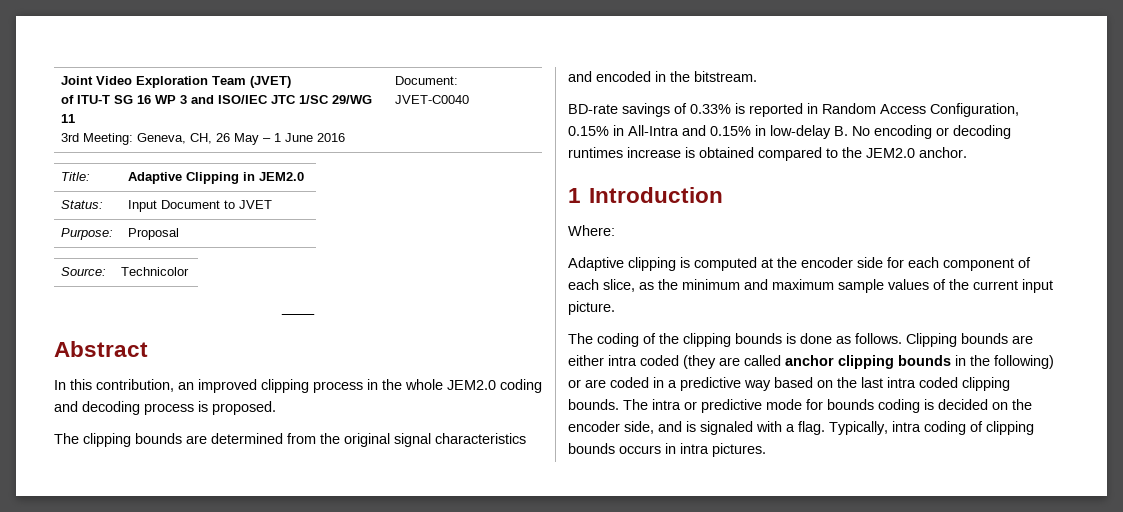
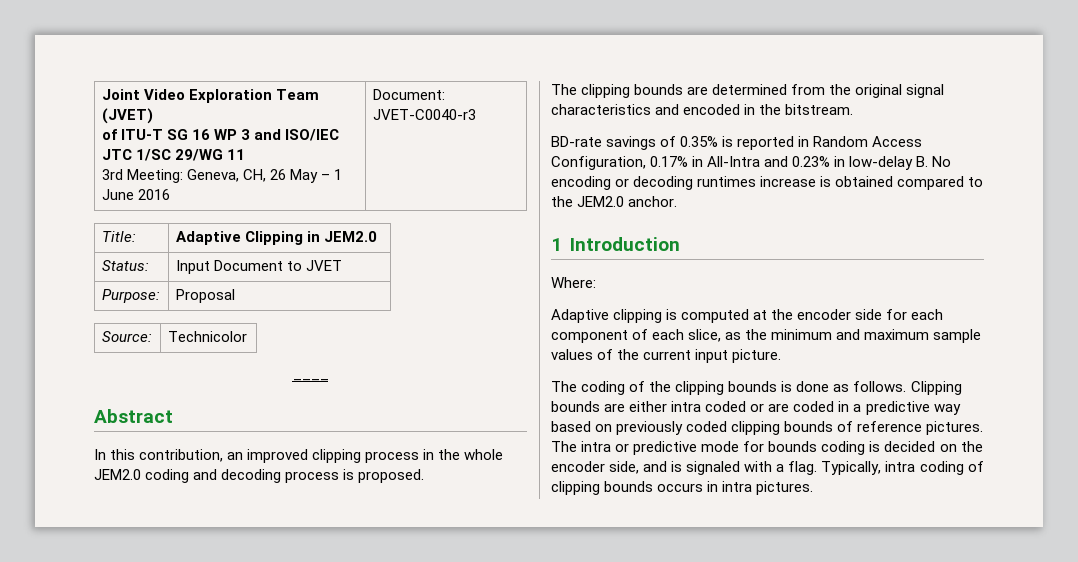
[395,95,470,104] JVET-C0040 -> [372,109,476,120] JVET-C0040-r3
[690,104,731,114] 0.33% -> [680,136,719,147] 0.35%
[568,126,609,136] 0.15% -> [650,156,689,167] 0.17%
[710,126,751,136] 0.15% -> [792,156,831,167] 0.23%
[683,355,1054,369] (they are called anchor clipping bounds in the following) -> (747, 406) none
[837,377,1010,391] [568,399,619,410] the last intra coded clipping bounds. -> [616,421,984,435] previously coded clipping bounds of reference pictures.

